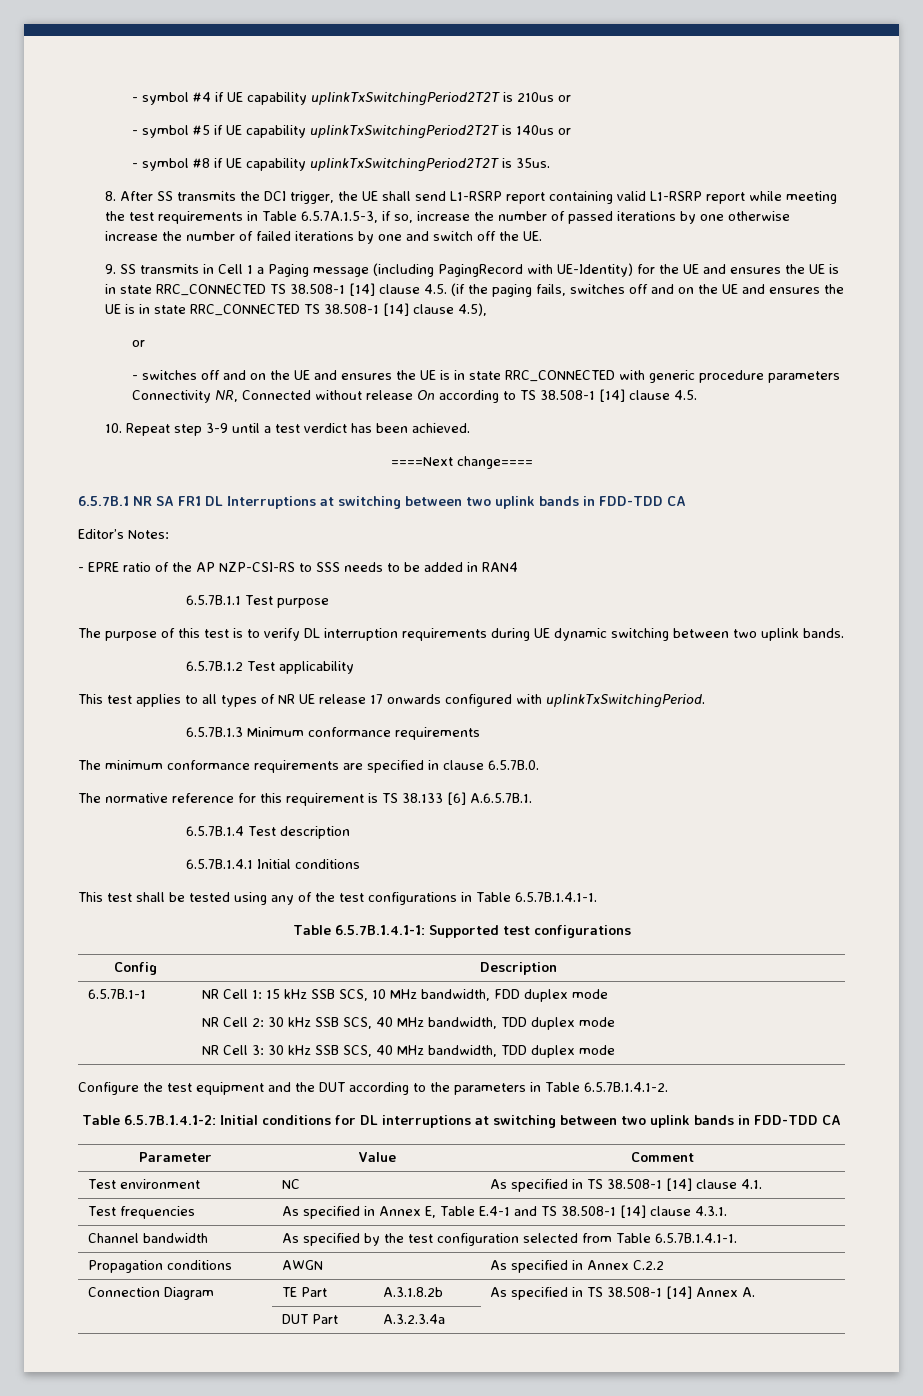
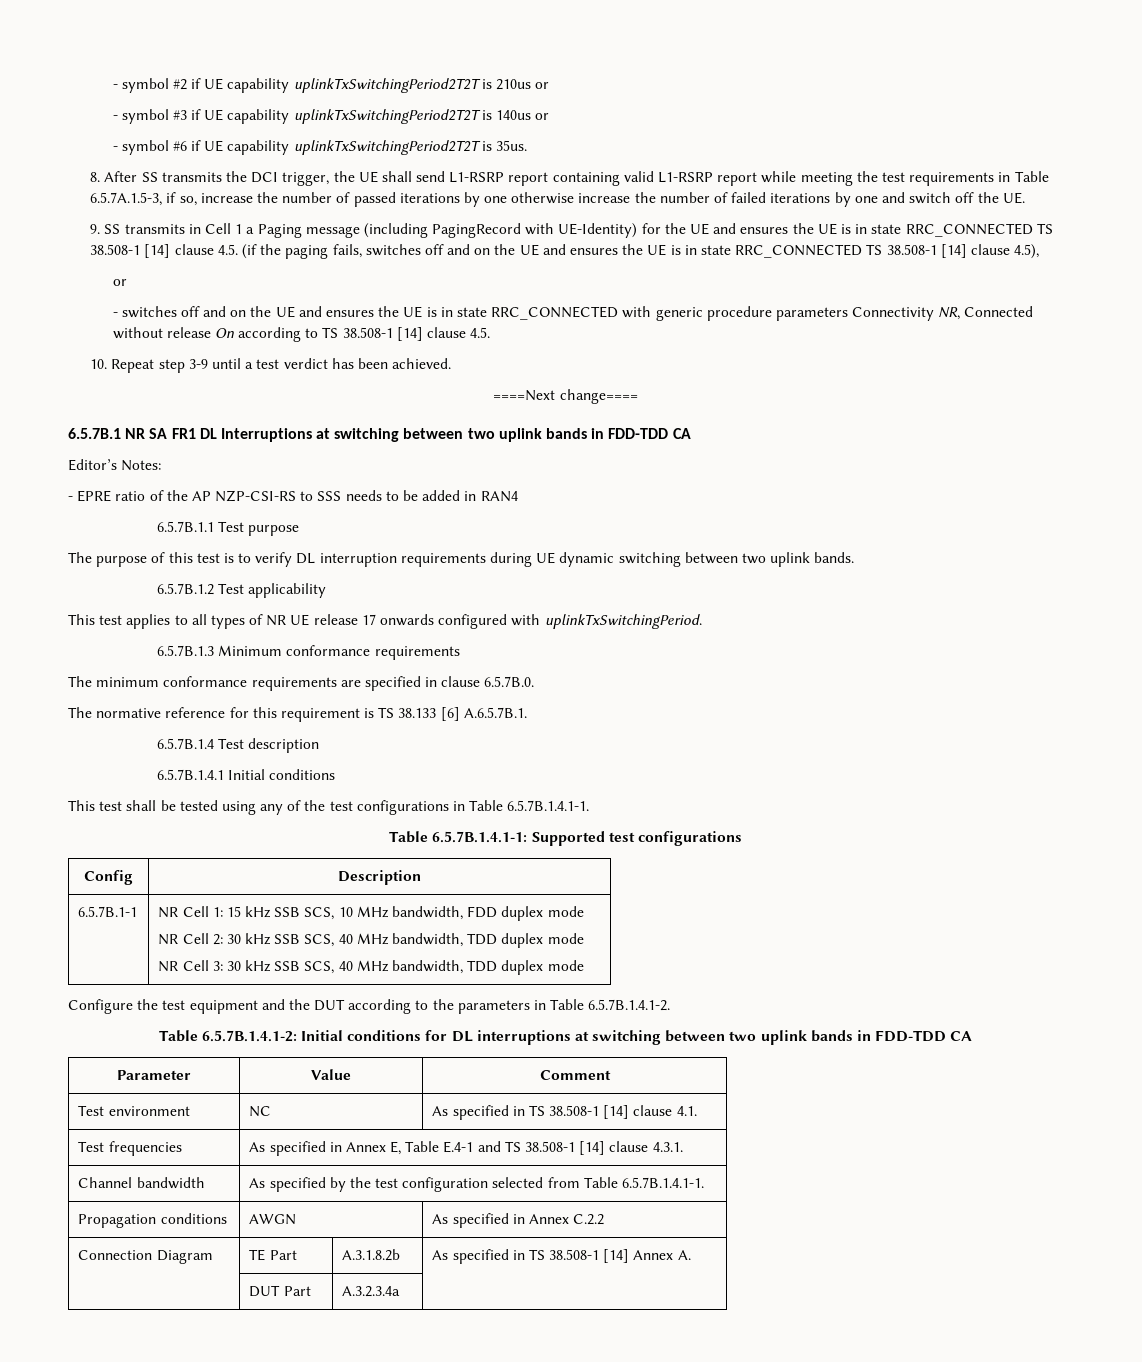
[132,92,212,105] - symbol #4 -> [112,78,187,93] - symbol #2
[193,125,211,135] #5 -> [172,110,187,120] #3
[193,158,211,168] #8 -> [172,141,187,151] #6

